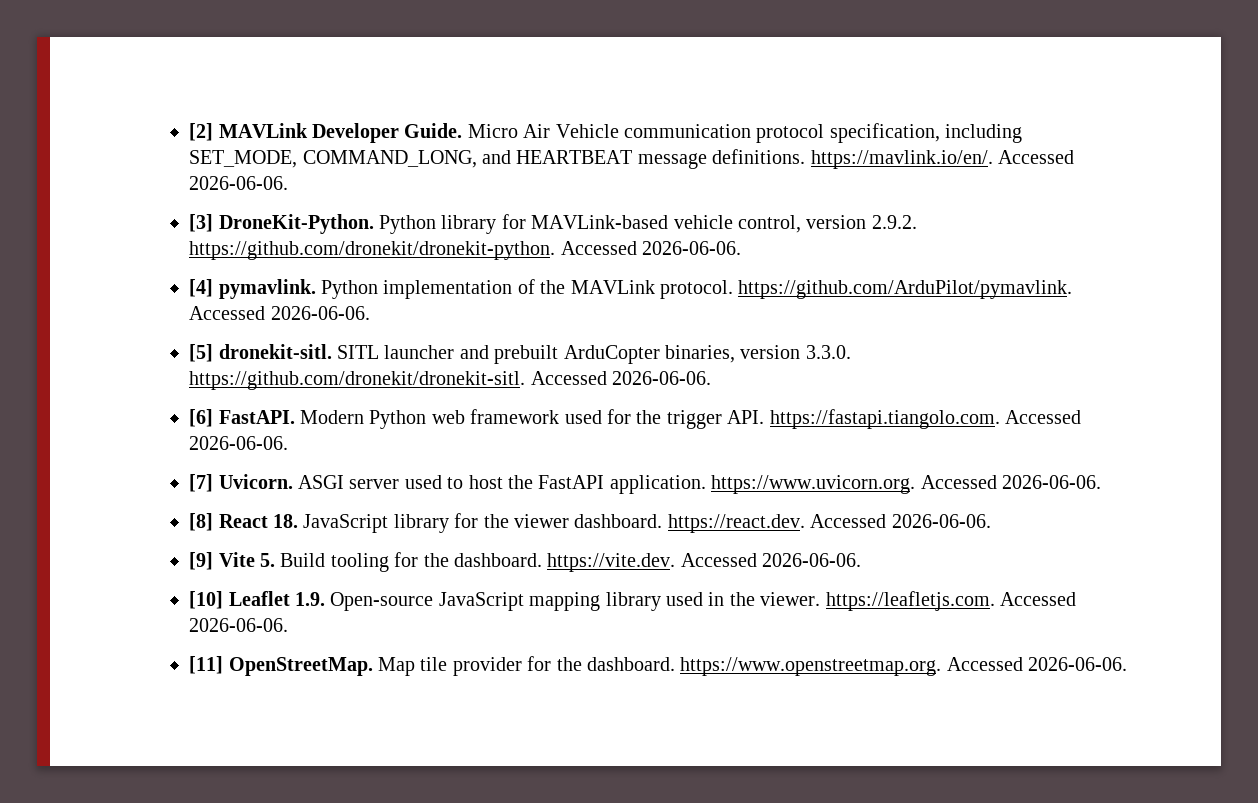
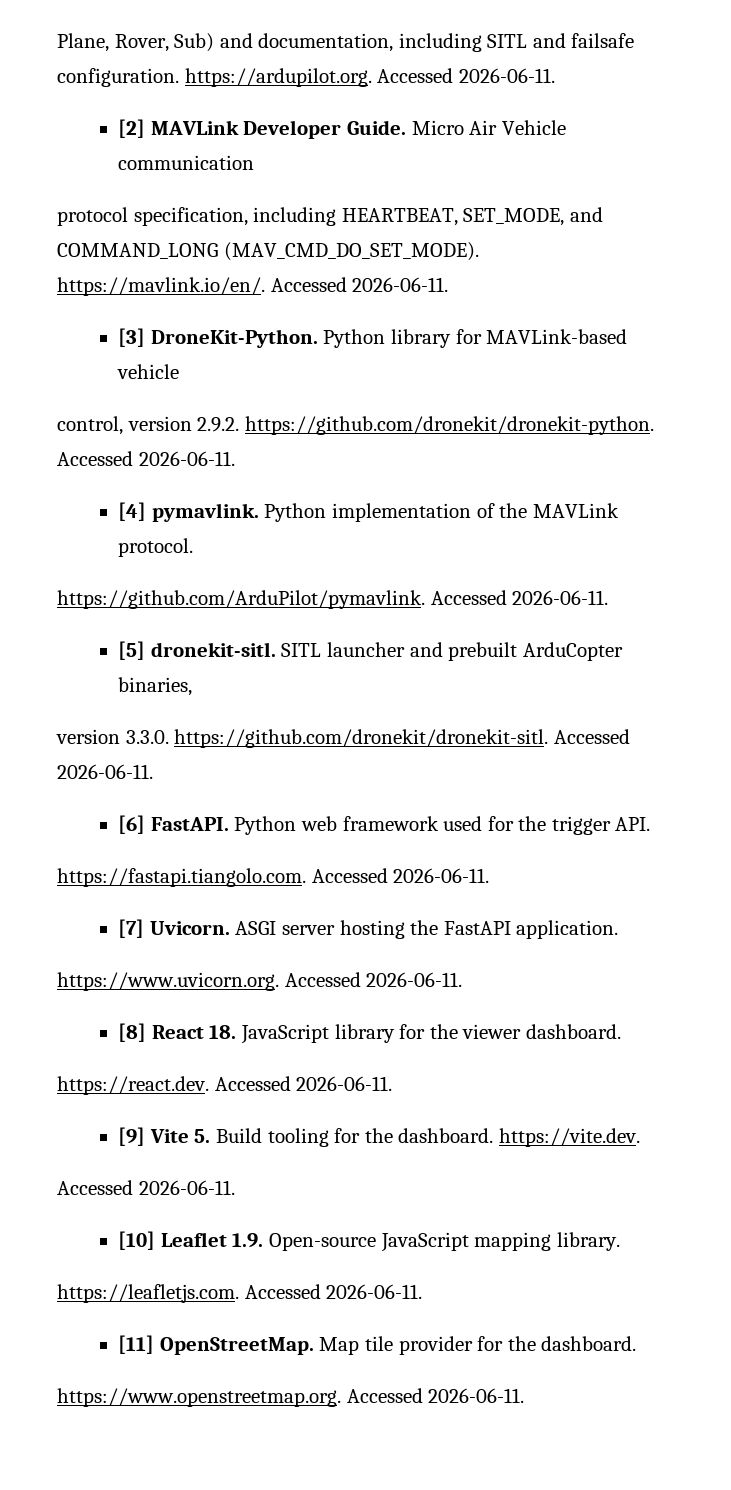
(189, 132) none -> [57,33,635,52] [57,68,555,87] Plane, Rover, Sub) and documentation, including SITL and failsafe configuration. https://ardupilot.org. Accessed 2026-06-11. //
(751, 131) none -> (255, 162) //
[189,149,806,169] SET_MODE, COMMAND_LONG, and HEARTBEAT message definitions. -> [341,207,603,226] [57,242,479,261] HEARTBEAT, SET_MODE, and COMMAND_LONG (MAV_CMD_DO_SET_MODE).
[189,176,289,190] 2026-06-06. -> [352,277,449,292] 2026-06-11.
(733, 222) none -> (180, 371) //
[641,241,741,255] 2026-06-06. -> [138,451,235,466] 2026-06-11.
(733, 289) none -> (194, 547) //
[270,306,370,320] 2026-06-06. -> [512,590,609,605] 2026-06-11.
(735, 354) none -> (193, 686) //
[611,371,711,385] 2026-06-06. -> [57,764,153,779] 2026-06-11.
[299,410,364,424] Modern -> (229, 824) none
(765, 417) none -> (651, 824) //
[189,436,289,450] 2026-06-06. -> [393,868,490,883] 2026-06-11.
[404,475,503,489] used to host -> [339,920,405,939] hosting
(706, 484) none -> (619, 929) //
[1001,475,1101,489] 2026-06-06. -> [366,972,463,987] 2026-06-11.
(663, 521) none -> (621, 1031) //
[891,514,991,528] 2026-06-06. -> [296,1076,393,1091] 2026-06-11.
[680,553,862,567] Accessed 2026-06-06. -> [57,1180,235,1195] // Accessed 2026-06-11.
[605,592,821,611] library used in the viewer. -> [556,1232,620,1251] library. //
[189,618,289,632] 2026-06-06. -> [326,1284,423,1299] 2026-06-11.
(675, 664) none -> (637, 1343) //
[1028,657,1128,671] 2026-06-06. -> [428,1388,525,1403] 2026-06-11.

